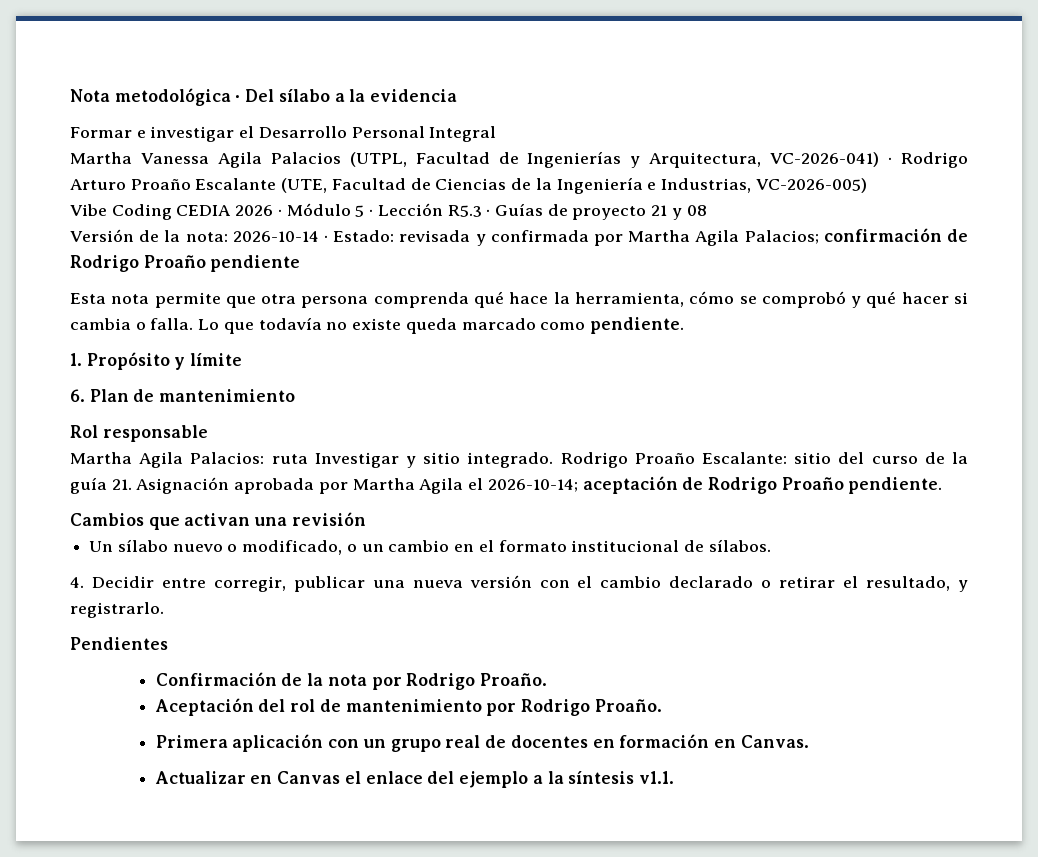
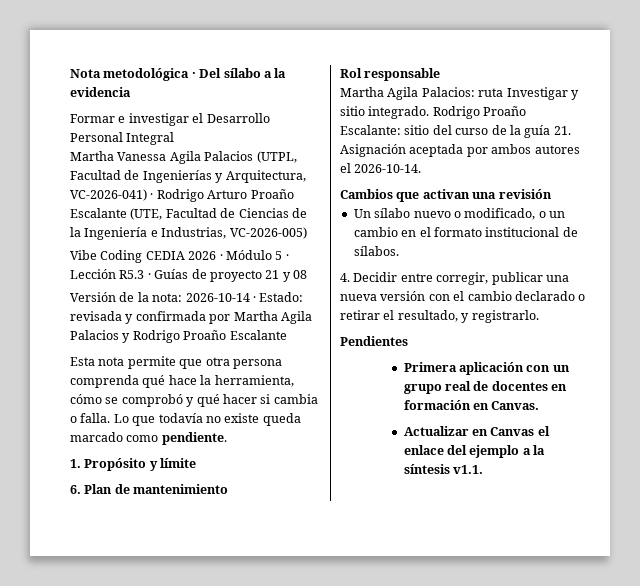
[744,228,969,244] [70,255,301,272] Palacios; confirmación de Rodrigo Proaño pendiente -> [70,330,287,343] Palacios y Rodrigo Proaño Escalante
[234,476,943,494] aprobada por Martha Agila el 2026-10-14; aceptación de Rodrigo Proaño pendiente. -> [409,144,580,157] [340,163,422,173] aceptada por ambos autores el 2026-10-14.
[155,672,548,690] [154,698,662,716] // Confirmación de la nota por Rodrigo Proaño. // Aceptación del rol de mantenimiento por Rodrigo Proaño. -> (408, 341) none

